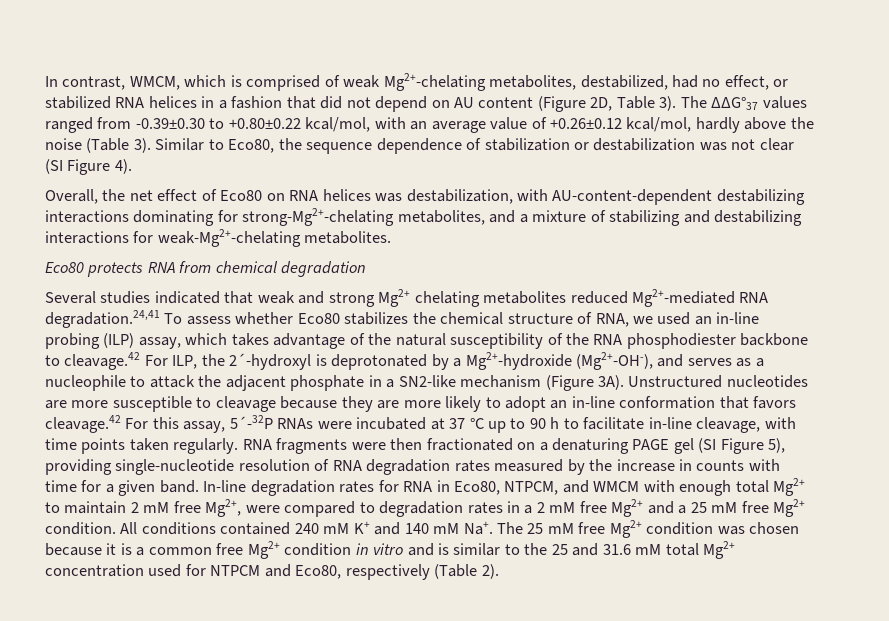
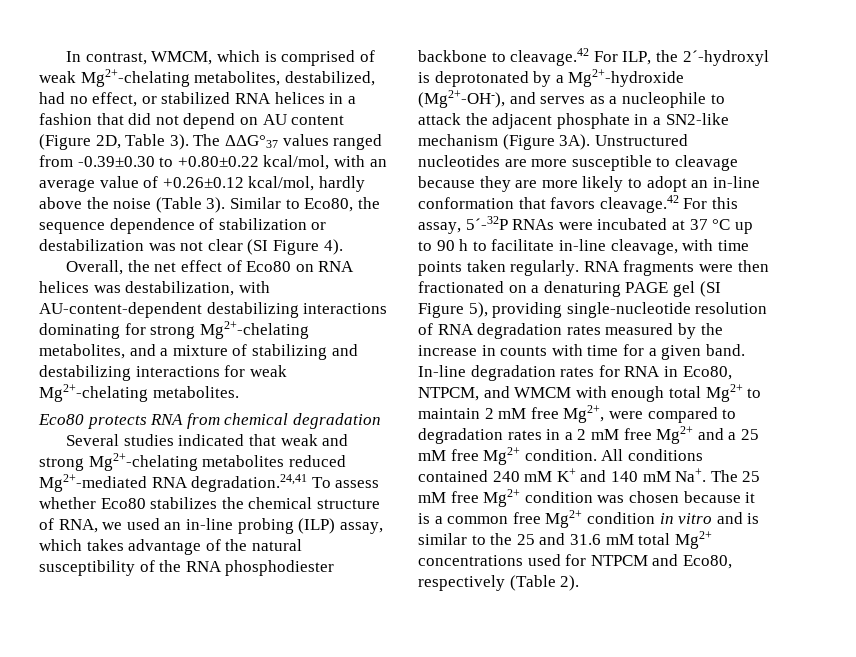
[242,208,395,226] strong-Mg2+-chelating -> [150,321,309,339] strong Mg2+-chelating
[157,229,301,247] weak-Mg2+-chelating -> [249,365,287,377] [39,384,148,402] weak Mg2+-chelating
[378,289,480,307] Mg2+ chelating -> [88,453,198,471] Mg2+-chelating
[45,564,144,577] concentration -> [418,555,523,566] concentrations

